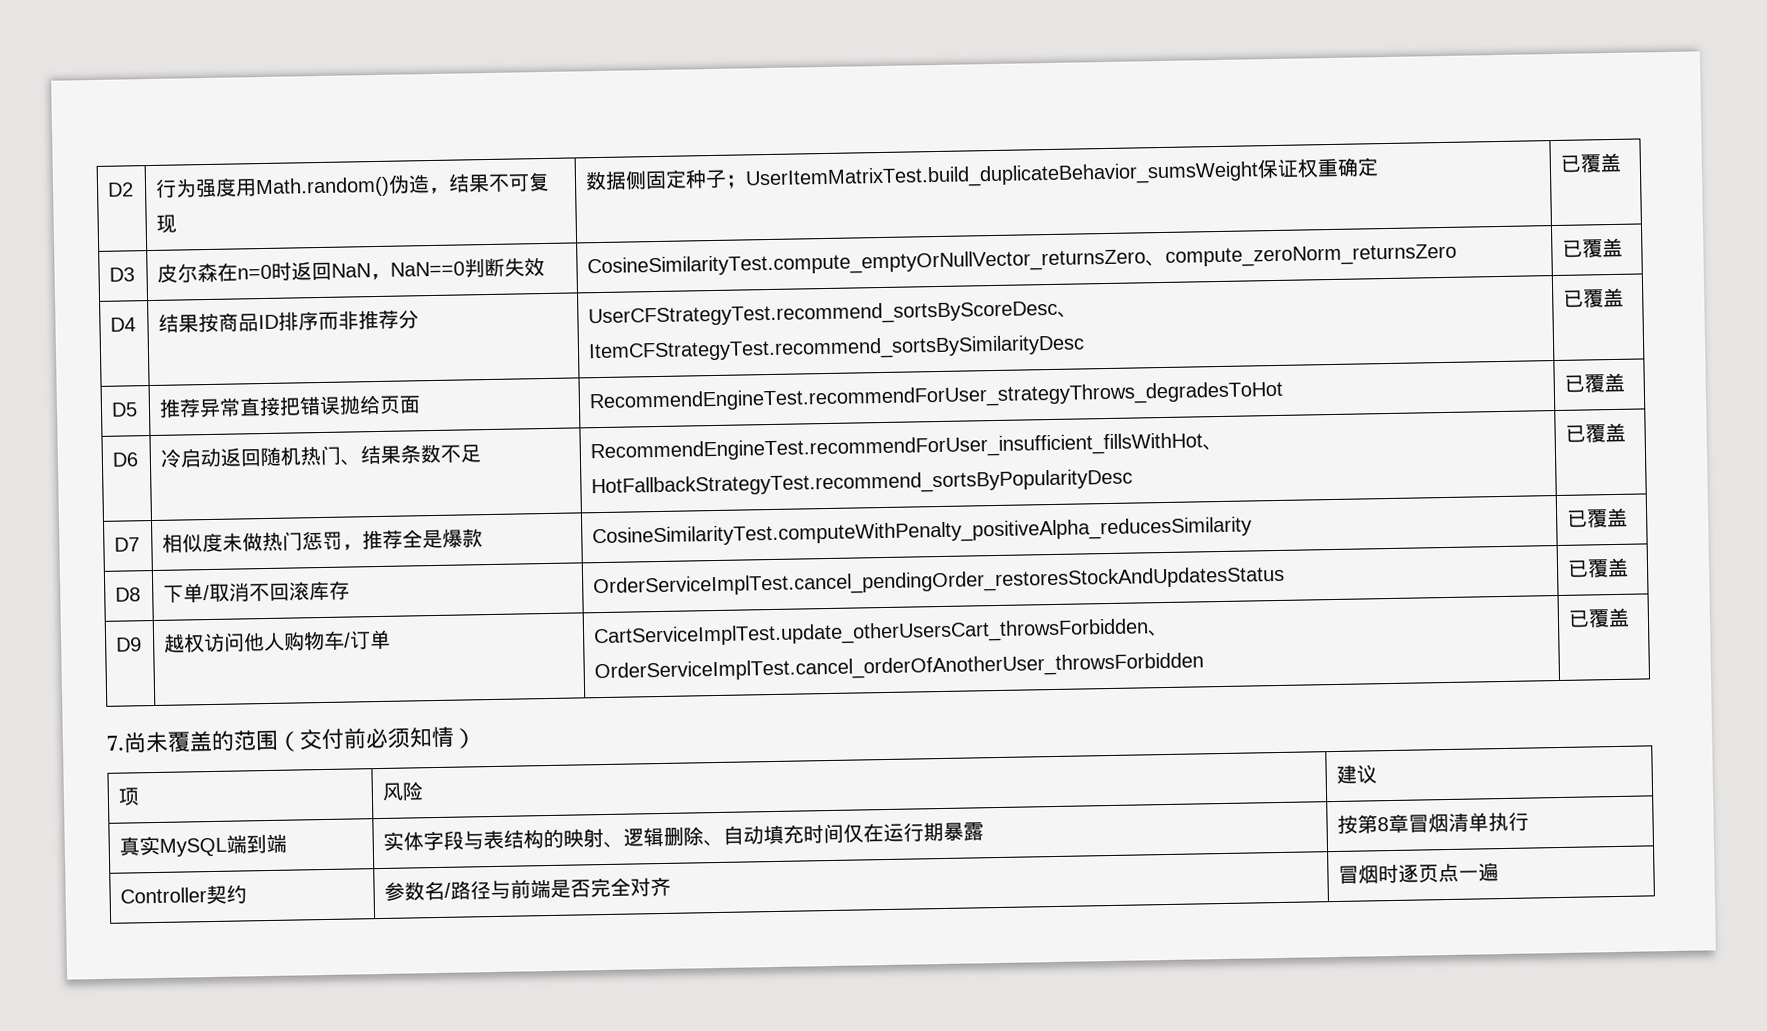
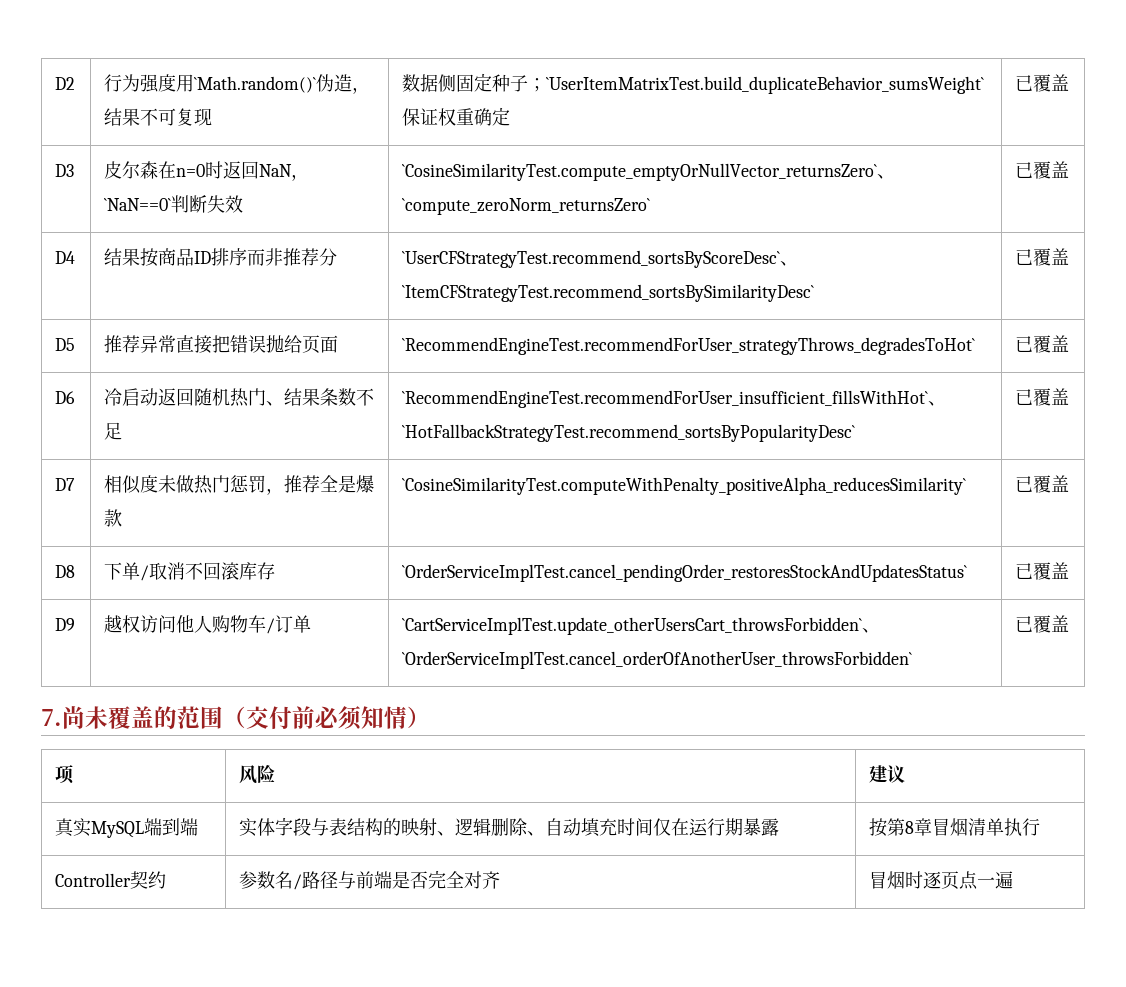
[255,176,391,199] Math.random() -> [194,76,317,93] `Math.random()`
[745,161,1260,191] UserItemMatrixTest.build_duplicateBehavior_sumsWeight -> [546,76,985,94] `UserItemMatrixTest.build_duplicateBehavior_sumsWeight`
[390,261,466,277] NaN==0 -> [104,198,172,211] `NaN==0`
[587,243,1458,279] CosineSimilarityTest.compute_emptyOrNullVector_returnsZero、compute_zeroNorm_returnsZero -> [402,163,896,181] [402,198,651,215] `CosineSimilarityTest.compute_emptyOrNullVector_returnsZero`、`compute_zeroNorm_returnsZero`
[588,299,1079,329] [588,334,1086,364] UserCFStrategyTest.recommend_sortsByScoreDesc、ItemCFStrategyTest.recommend_sortsBySimilarityDesc -> [402,250,799,268] [402,284,815,302] `UserCFStrategyTest.recommend_sortsByScoreDesc`、`ItemCFStrategyTest.recommend_sortsBySimilarityDesc`
[589,380,1285,414] RecommendEngineTest.recommendForUser_strategyThrows_degradesToHot -> [402,337,976,355] `RecommendEngineTest.recommendForUser_strategyThrows_degradesToHot`
[590,432,1224,464] [591,468,1134,499] RecommendEngineTest.recommendForUser_insufficient_fillsWithHot、HotFallbackStrategyTest.recommend_sortsByPopularityDesc -> [402,390,947,408] [402,424,856,442] `RecommendEngineTest.recommendForUser_insufficient_fillsWithHot`、`HotFallbackStrategyTest.recommend_sortsByPopularityDesc`
[592,516,1253,549] CosineSimilarityTest.computeWithPenalty_positiveAlpha_reducesSimilarity -> [402,477,967,495] `CosineSimilarityTest.computeWithPenalty_positiveAlpha_reducesSimilarity`
[593,565,1286,599] OrderServiceImplTest.cancel_pendingOrder_restoresStockAndUpdatesStatus -> [402,564,968,582] `OrderServiceImplTest.cancel_pendingOrder_restoresStockAndUpdatesStatus`
[593,618,1170,649] [594,652,1205,684] CartServiceImplTest.update_otherUsersCart_throwsForbidden、OrderServiceImplTest.cancel_orderOfAnotherUser_throwsForbidden -> [402,617,881,635] [402,651,913,669] `CartServiceImplTest.update_otherUsersCart_throwsForbidden`、`OrderServiceImplTest.cancel_orderOfAnotherUser_throwsForbidden`

